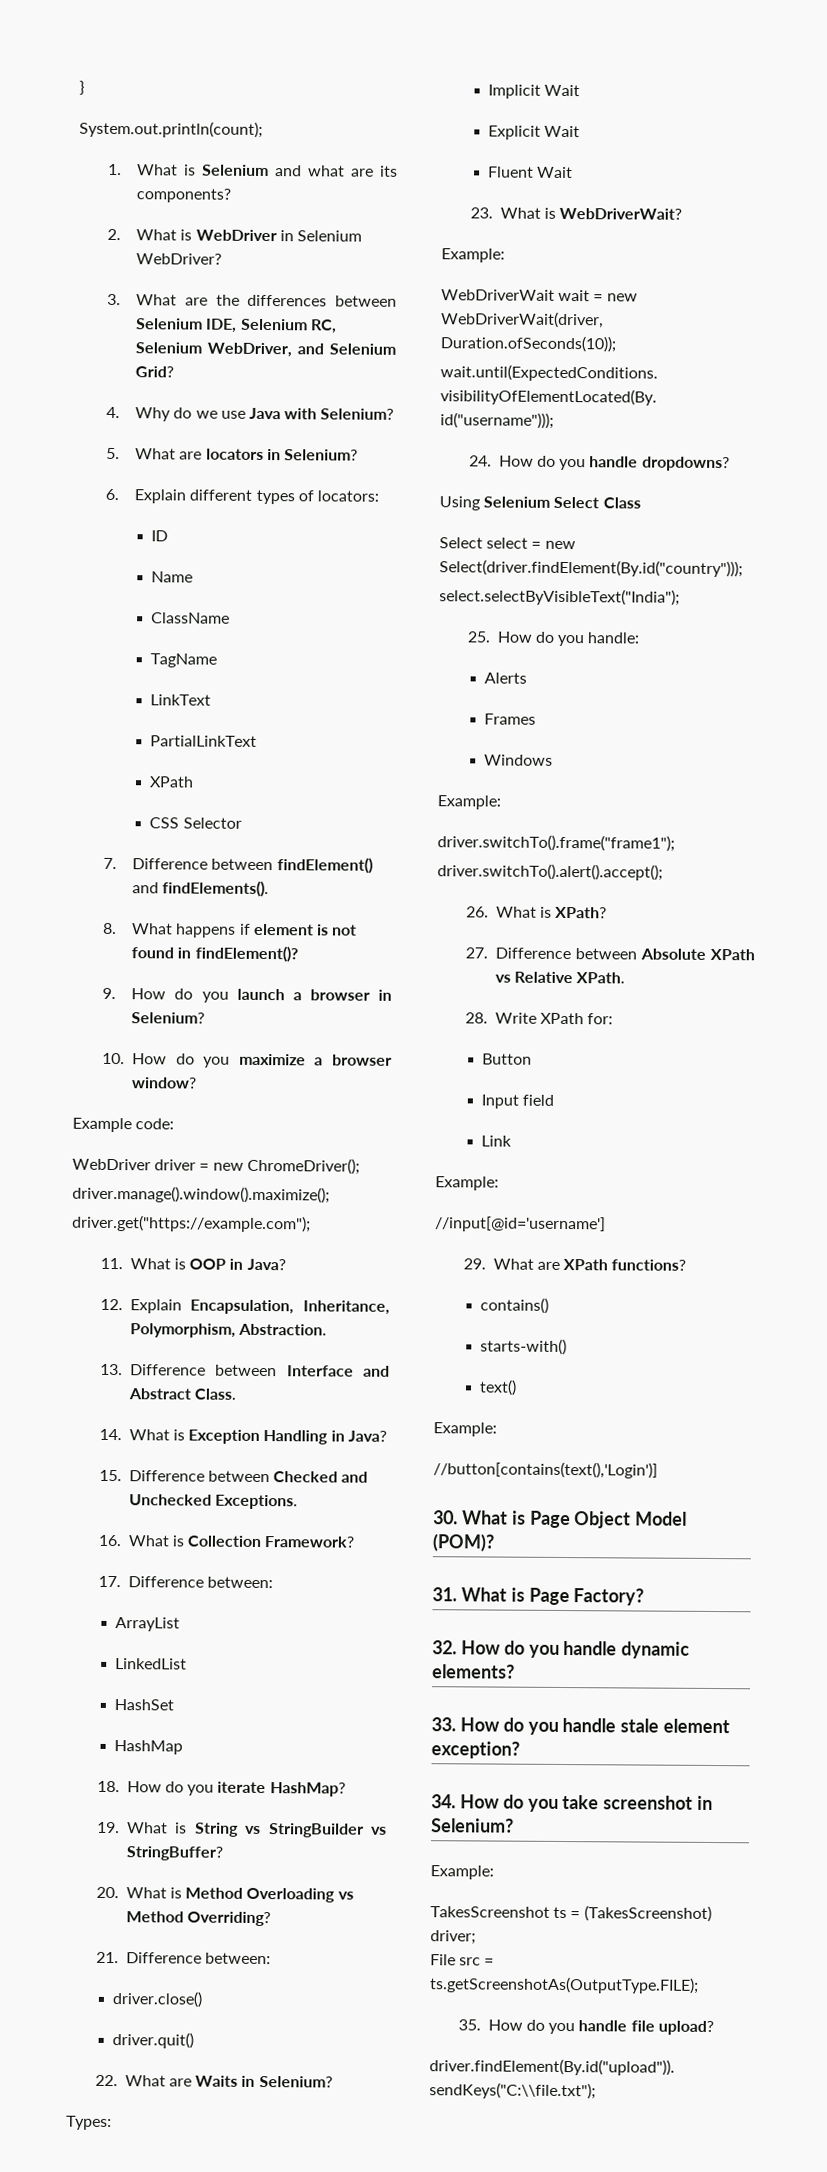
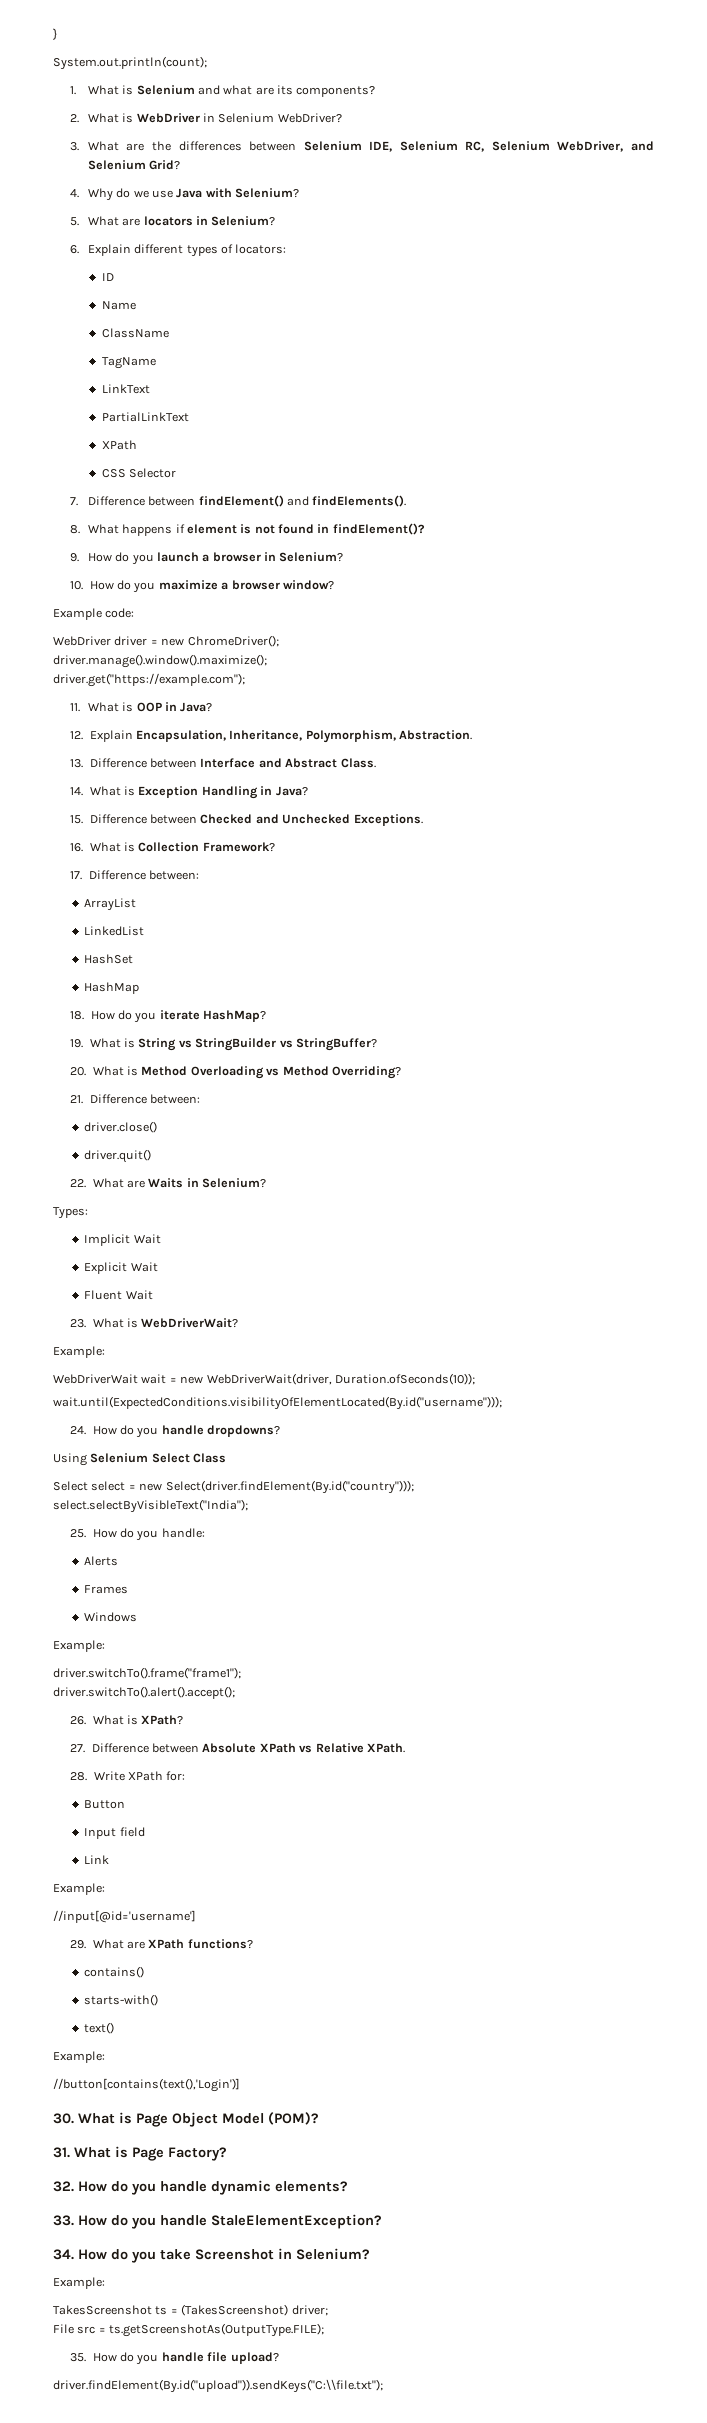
[620,1718,731,1734] [431,1741,520,1759] stale element exception? -> [211,2214,382,2229] StaleElementException?
[603,1795,694,1810] screenshot -> [195,2249,274,2260] Screenshot

